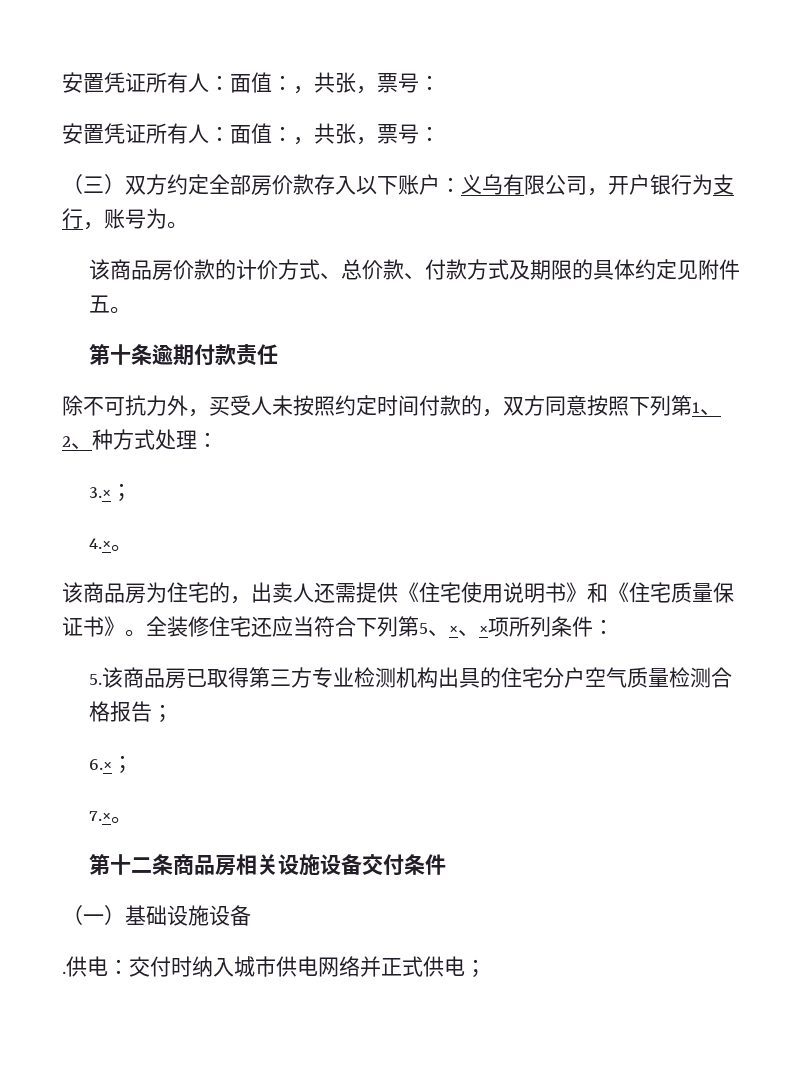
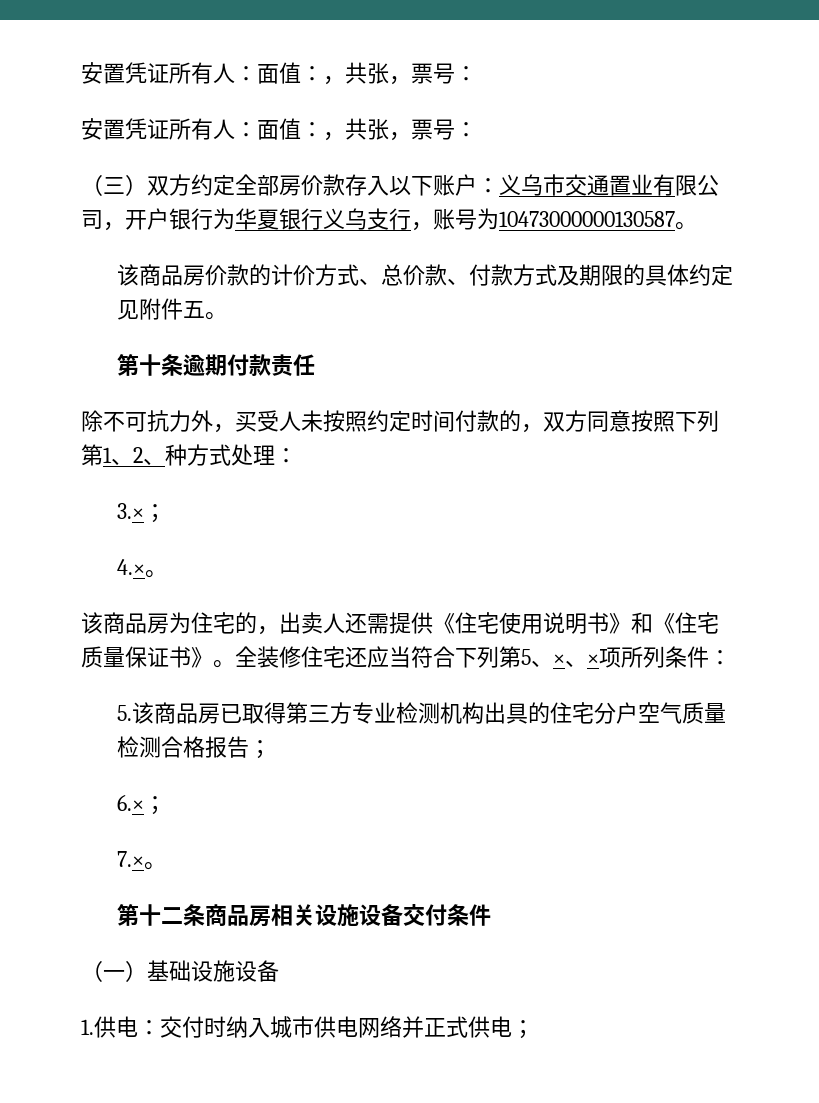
(503, 184) none -> [543,174,653,196] 市交通置业
(713, 184) none -> [235,208,367,230] 华夏银行义乌
(167, 218) none -> [499,211,675,227] 10473000000130587
[62,971,66,974] . -> [81,1019,94,1035] 1.

